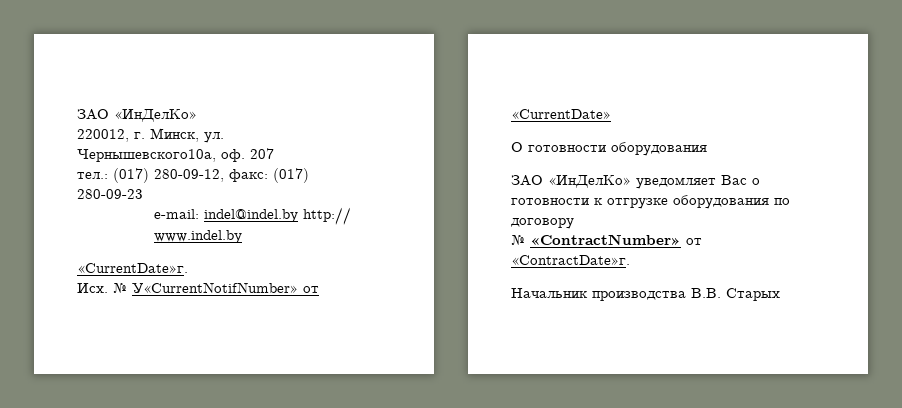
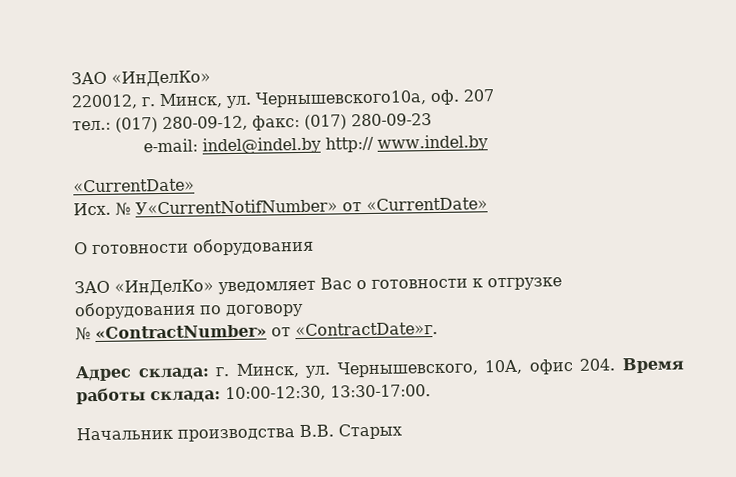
[77,263,188,273] «CurrentDate»г. -> [73,178,195,193] «CurrentDate»
(630, 260) none -> [75,357,684,382] [76,384,431,405] // Адрес склада: г. Минск, ул. Чернышевского, 10А, офис 204. Время работы склада: 10:00-12:30, 13:30-17:00.

